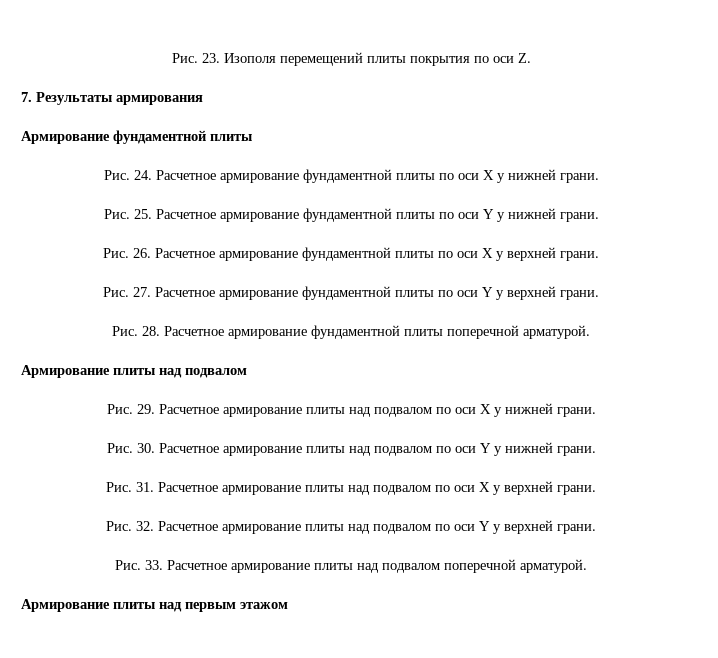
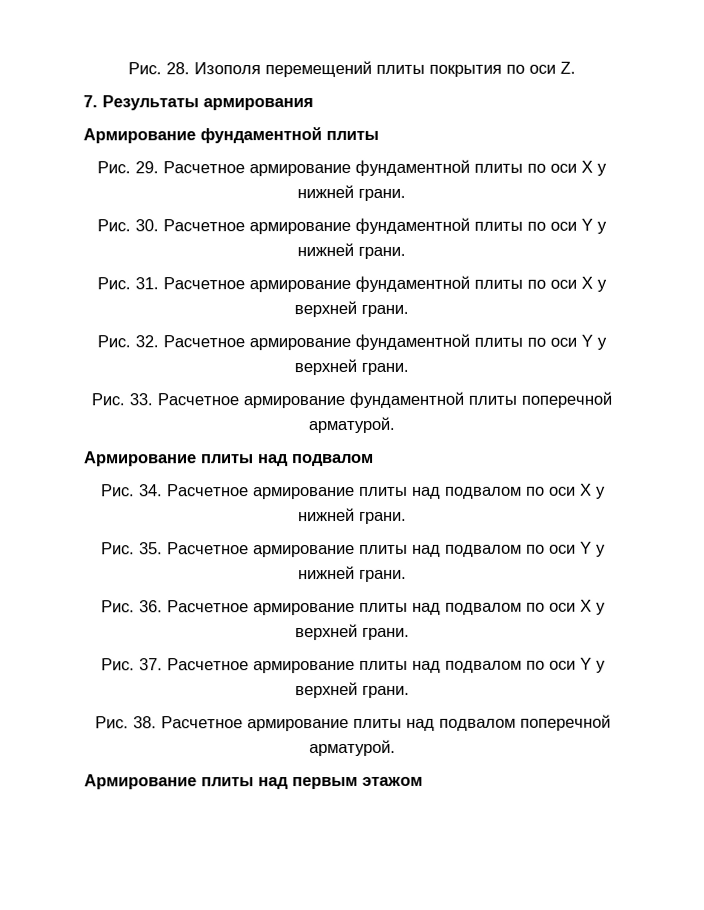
[171,53,220,63] Рис. 23. -> [127,62,190,75] Рис. 28.
[133,170,152,180] 24. -> [135,161,159,174] 29.
[133,209,152,219] 25. -> [135,219,159,232] 30.
[133,248,151,258] 26. -> [135,277,159,290] 31.
[133,287,151,297] 27. -> [135,335,159,348] 32.
[142,326,160,336] 28. -> [129,393,153,406] 33.
[136,404,155,414] 29. -> [138,484,163,497] 34.
[136,443,155,453] 30. -> [138,542,163,555] 35.
[136,482,154,492] 31. -> [138,600,163,613] 36.
[136,521,154,531] 32. -> [138,658,163,671] 37.
[145,560,163,570] 33. -> [132,716,157,729] 38.

